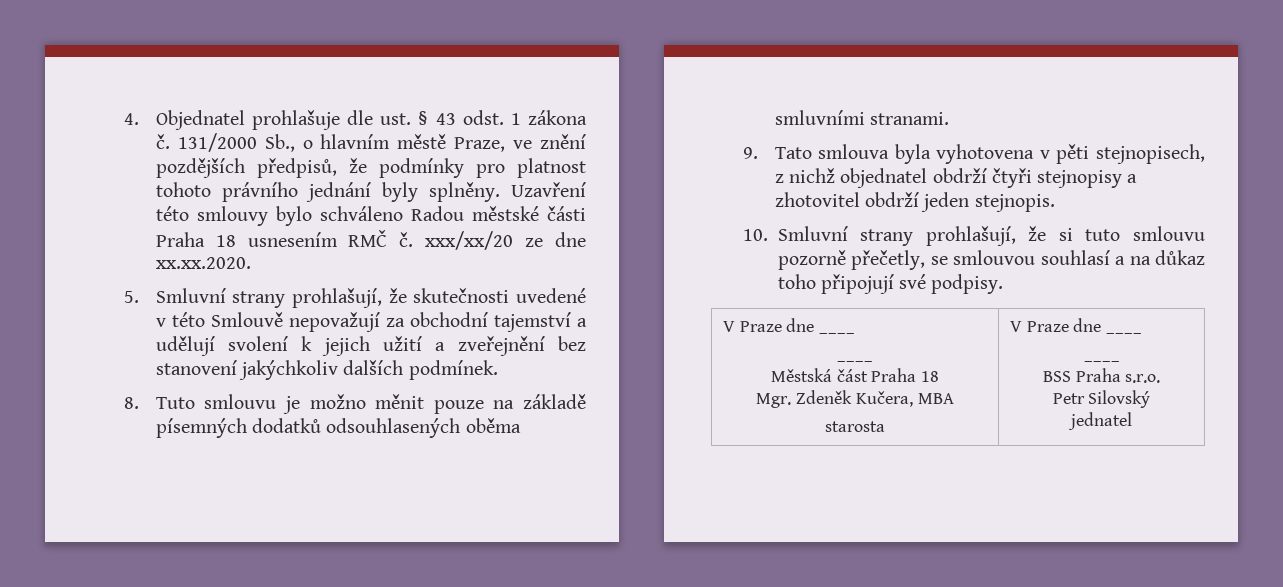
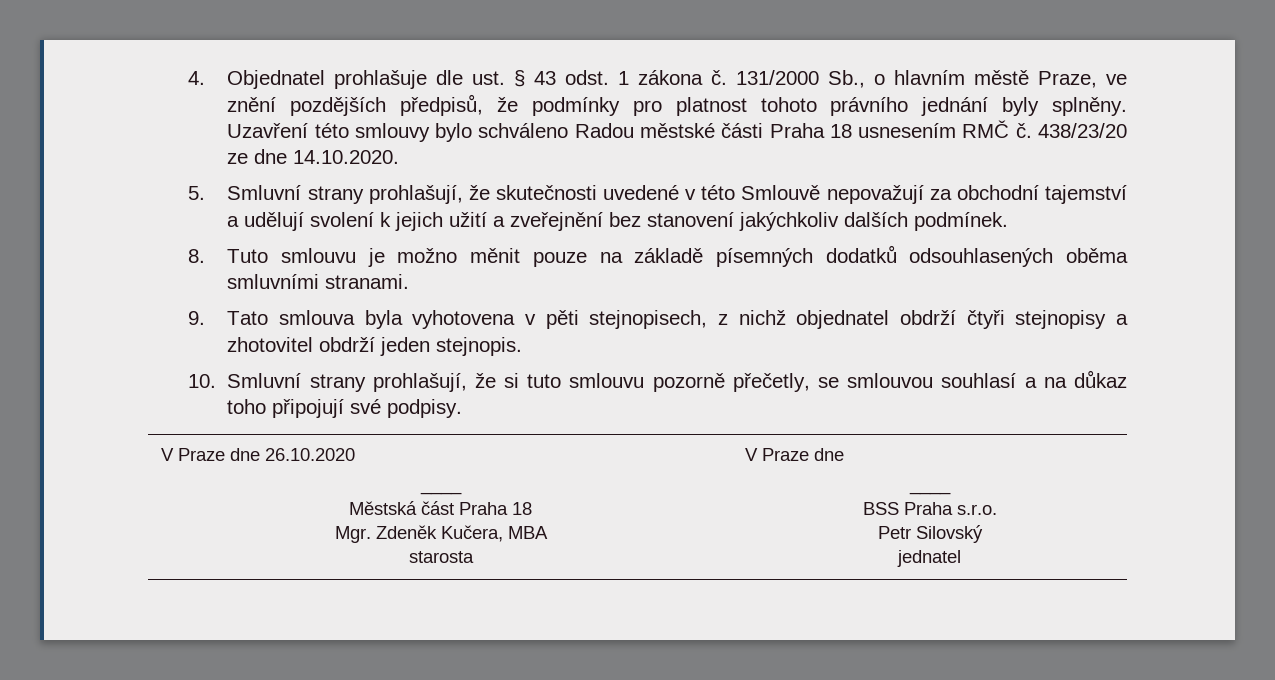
[425,231,514,250] xxx/xx/20 -> [1038,123,1127,138] 438/23/20
[155,257,251,269] xx.xx.2020. -> [293,150,400,164] 14.10.2020.
[818,332,855,334] ____ -> [264,448,355,461] 26.10.2020
[1105,332,1142,334] ____ -> (844, 454) none

